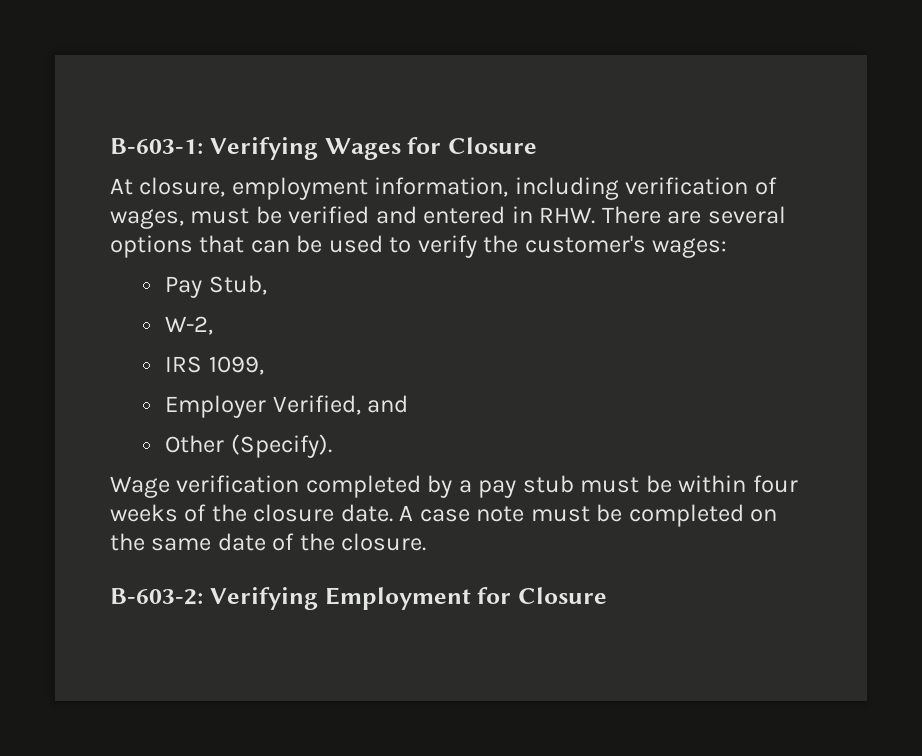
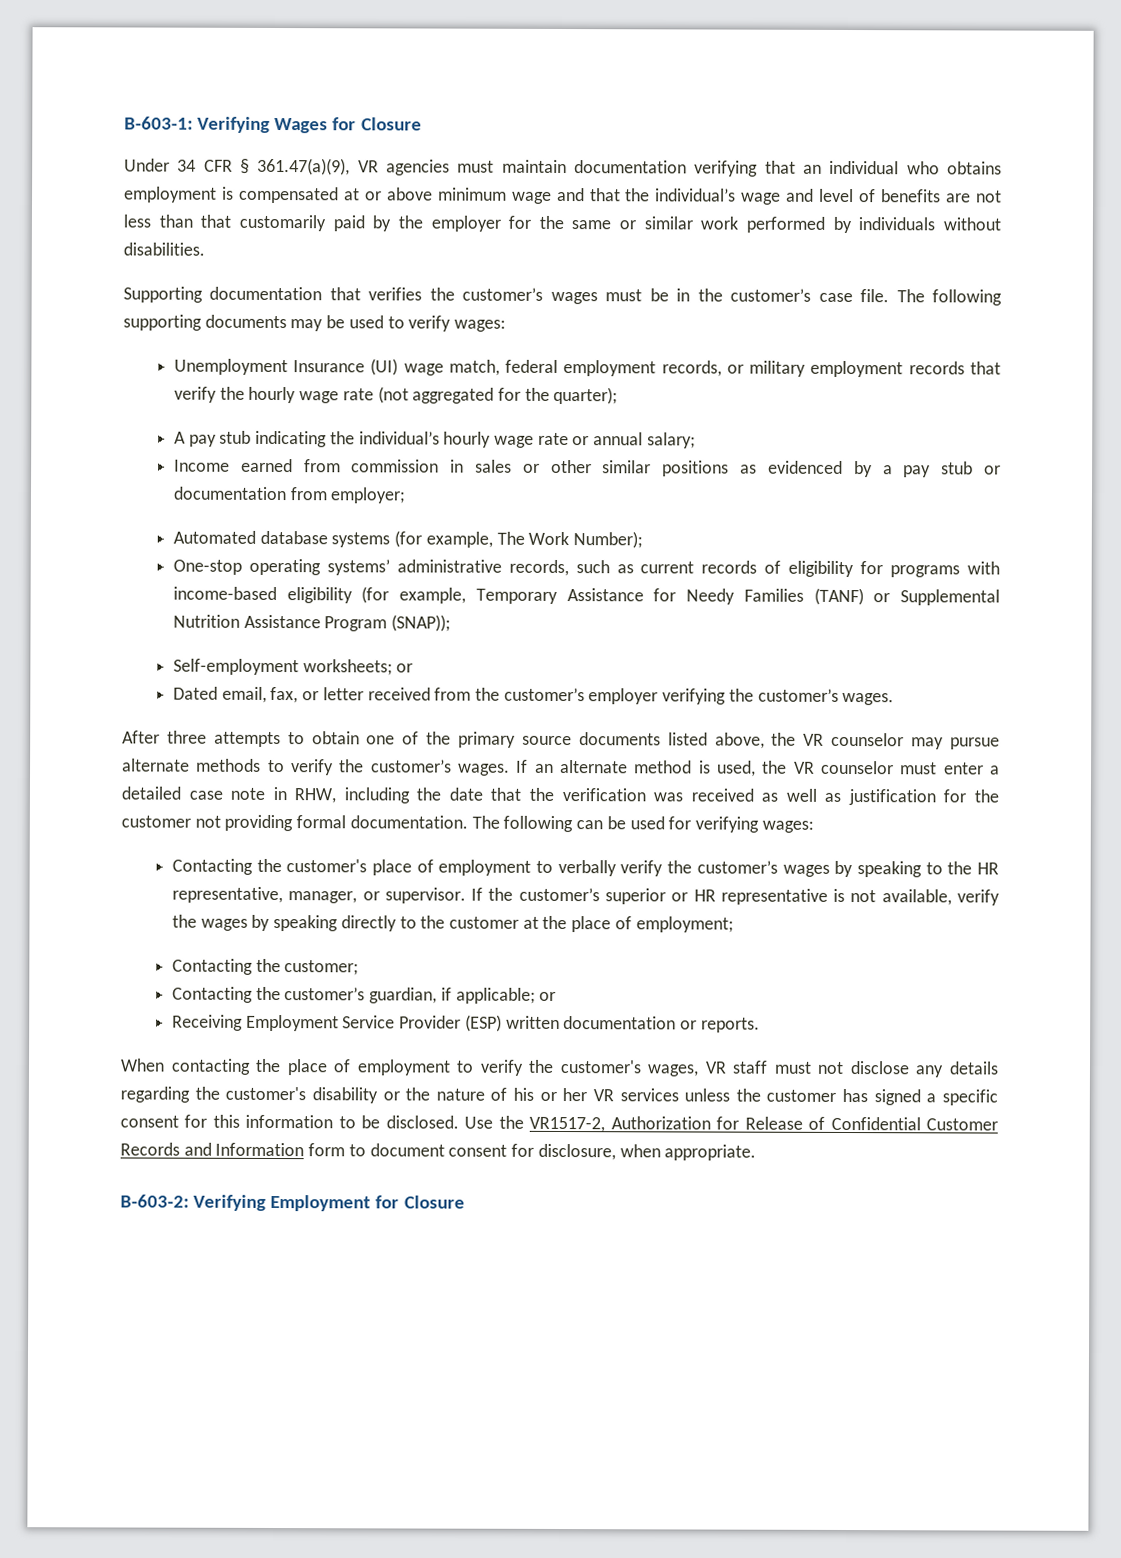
[110,177,777,200] [110,206,786,229] [110,235,290,258] At closure, employment information, including verification of wages, must be verified and entered in RHW. There are several options that can -> [124,157,1003,177] [124,186,1003,205] [123,214,1001,234] [123,242,205,256] [123,286,1003,306] [123,314,324,332] Under 34 CFR § 361.47(a)(9), VR agencies must maintain documentation verifying that an individual who obtains employment is compensated at or above minimum wage and that the individual’s wage and level of benefits are not less than that customarily paid by the employer for the same or similar work performed by individuals without disabilities. // Supporting documentation that verifies the customer’s wages must be in the customer’s case file. The following supporting documents may
[483,235,728,258] [165,275,267,298] [165,316,214,335] [165,356,264,375] [165,395,408,418] [165,434,332,458] [110,475,798,498] [110,504,778,527] [110,533,427,551] the customer's wages: // Pay Stub, // W-2, // IRS 1099, // Employer Verified, and // Other (Specify). // Wage verification completed by a pay stub must be within four weeks of the closure date. A case note must be completed on the same date of the closure. -> [454,319,507,332] [173,358,1001,378] [173,386,619,405] [173,430,696,449] [173,458,1002,478] [172,486,407,504] [172,530,644,549] [172,558,1001,578] [172,586,1000,606] [172,614,452,632] [172,658,414,676] [172,686,895,706] [122,730,1000,750] [122,758,1001,777] [121,786,999,806] [121,814,814,833] [171,858,1000,878] [171,886,1001,906] [171,914,734,933] [171,958,360,976] [171,986,557,1004] [171,1014,760,1033] [120,1058,999,1078] [120,1086,999,1106] [120,1114,998,1133] [120,1142,757,1161] wages: // Unemployment Insurance (UI) wage match, federal employment records, or military employment records that verify the hourly wage rate (not aggregated for the quarter); // A pay stub indicating the individual’s hourly wage rate or annual salary; // Income earned from commission in sales or other similar positions as evidenced by a pay stub or documentation from employer; // Automated database systems (for example, The Work Number); // One-stop operating systems’ administrative records, such as current records of eligibility for programs with income-based eligibility (for example, Temporary Assistance for Needy Families (TANF) or Supplemental Nutrition Assistance Program (SNAP)); // Self-employment worksheets; or // Dated email, fax, or letter received from the customer’s employer verifying the customer’s wages. // After three attempts to obtain one of the primary source documents listed above, the VR counselor may pursue alternate methods to verify the customer’s wages. If an alternate method is used, the VR counselor must enter a detailed case note in RHW, including the date that the verification was received as well as justification for the customer not providing formal documentation. The following can be used for verifying wages: // Contacting the customer's place of employment to verbally verify the customer’s wages by speaking to the HR representative, manager, or supervisor. If the customer’s superior or HR representative is not available, verify the wages by speaking directly to the customer at the place of employment; // Contacting the customer; // Contacting the customer’s guardian, if applicable; or // Receiving Employment Service Provider (ESP) written documentation or reports. // When contacting the place of employment to verify the customer's wages, VR staff must not disclose any details regarding the customer's disability or the nature of his or her VR services unless the customer has signed a specific consent for this information to be disclosed. Use the VR1517-2, Authorization for Release of Confidential Customer Records and Information form to document consent for disclosure, when appropriate.

